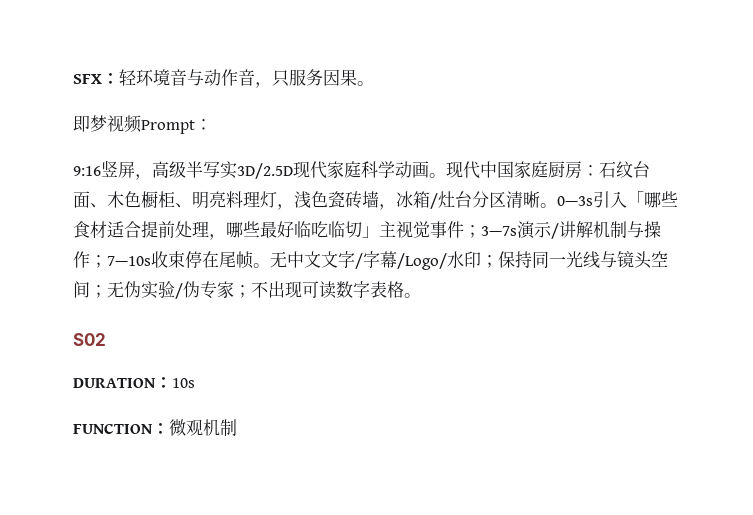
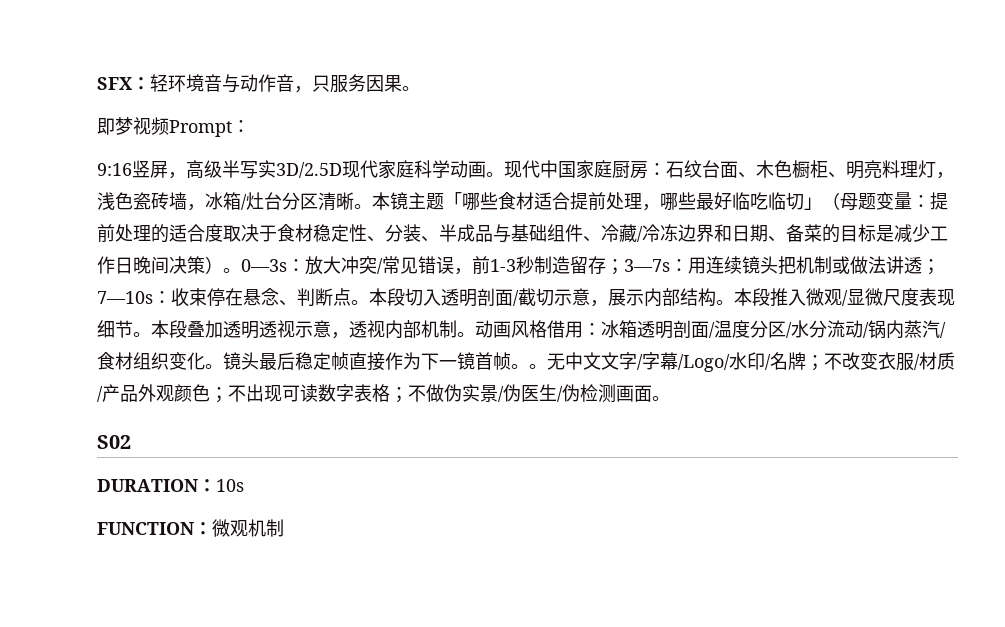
[557,191,627,208] 0—3s引入 -> [372,192,444,210] 本镜主题
[379,221,661,239] [73,251,254,269] 主视觉事件；3—7s演示/讲解机制与操作；7—10s收束停在尾帧 -> [822,192,948,211] [97,224,948,243] [97,256,940,275] [97,288,955,307] [97,320,946,339] [97,352,529,371] （母题变量：提前处理的适合度取决于食材稳定性、分装、半成品与基础组件、冷藏/冷冻边界和日期、备菜的目标是减少工作日晚间决策）。0—3s：放大冲突/常见错误，前1-3秒制造留存；3—7s：用连续镜头把机制或做法讲透；7—10s：收束停在悬念、判断点。本段切入透明剖面/截切示意，展示内部结构。本段推入微观/显微尺度表现细节。本段叠加透明透视示意，透视内部机制。动画风格借用：冰箱透明剖面/温度分区/水分流动/锅内蒸汽/食材组织变化。镜头最后稳定帧直接作为下一镜首帧。
[481,250,668,269] [73,281,234,299] ；保持同一光线与镜头空间；无伪实验/伪专家 -> [765,352,955,371] [97,384,210,402] /名牌；不改变衣服/材质/产品外观颜色
(404, 289) none -> [390,384,652,403] ；不做伪实景/伪医生/伪检测画面

